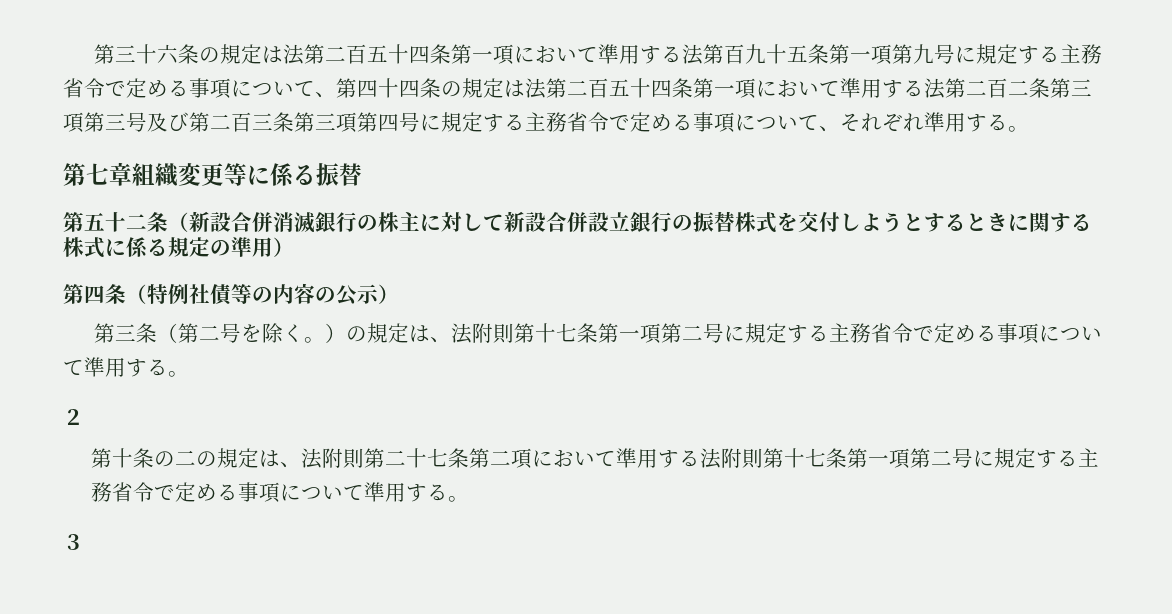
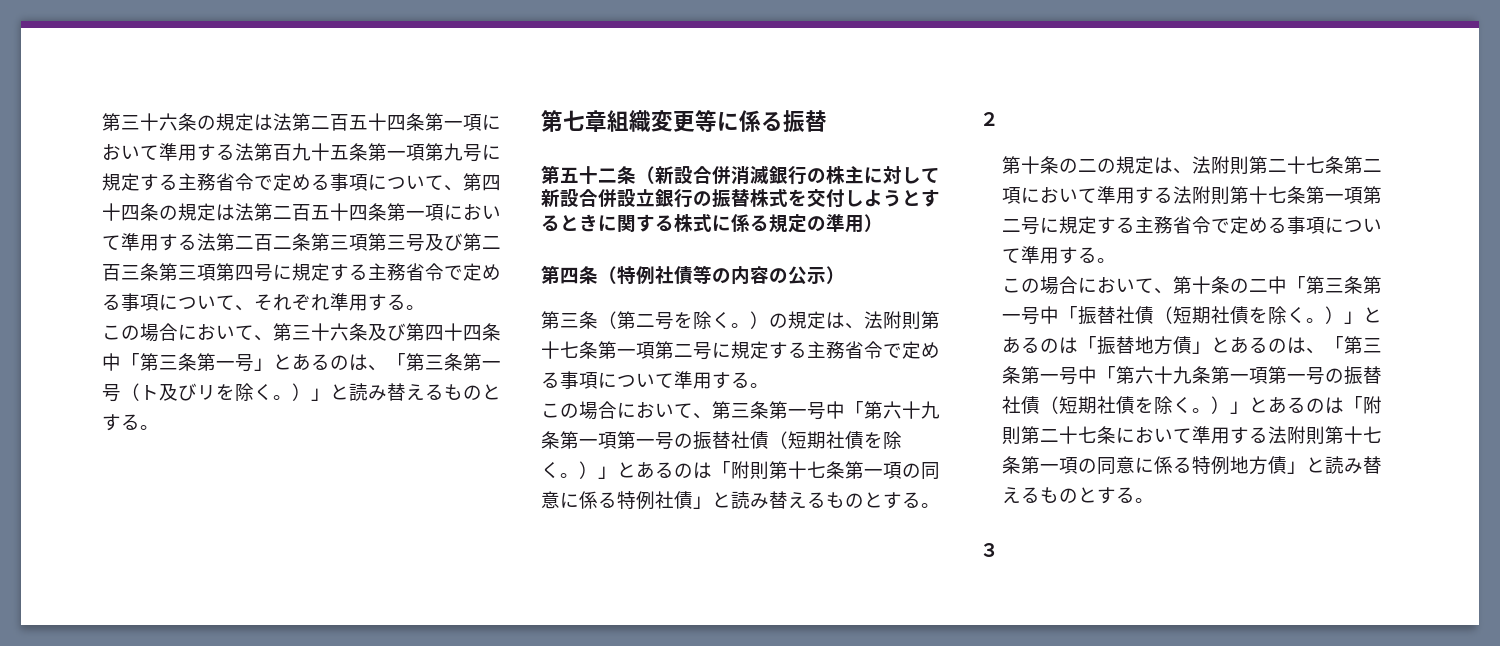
(1029, 129) none -> [102,323,501,342] [102,353,501,372] [102,383,501,402] [102,414,159,431] // この場合において、第三十六条及び第四十四条中「第三条第一号」とあるのは、「第三条第一号（ト及びリを除く。）」と読み替えるものとする。
(189, 374) none -> [541,401,940,420] [541,431,902,450] [541,461,940,480] [541,491,940,510] // この場合において、第三条第一号中「第六十九条第一項第一号の振替社債（短期社債を除く。）」とあるのは「附則第十七条第一項の同意に係る特例社債」と読み替えるものとする。
(469, 499) none -> [1002,276,1383,295] [1002,306,1383,325] [1002,336,1383,355] [1002,366,1383,385] [1002,396,1383,414] [1002,426,1383,445] [1002,456,1383,475] [1002,487,1155,504] // この場合において、第十条の二中「第三条第一号中「振替社債（短期社債を除く。）」とあるのは「振替地方債」とあるのは、「第三条第一号中「第六十九条第一項第一号の振替社債（短期社債を除く。）」とあるのは「附則第二十七条において準用する法附則第十七条第一項の同意に係る特例地方債」と読み替えるものとする。

